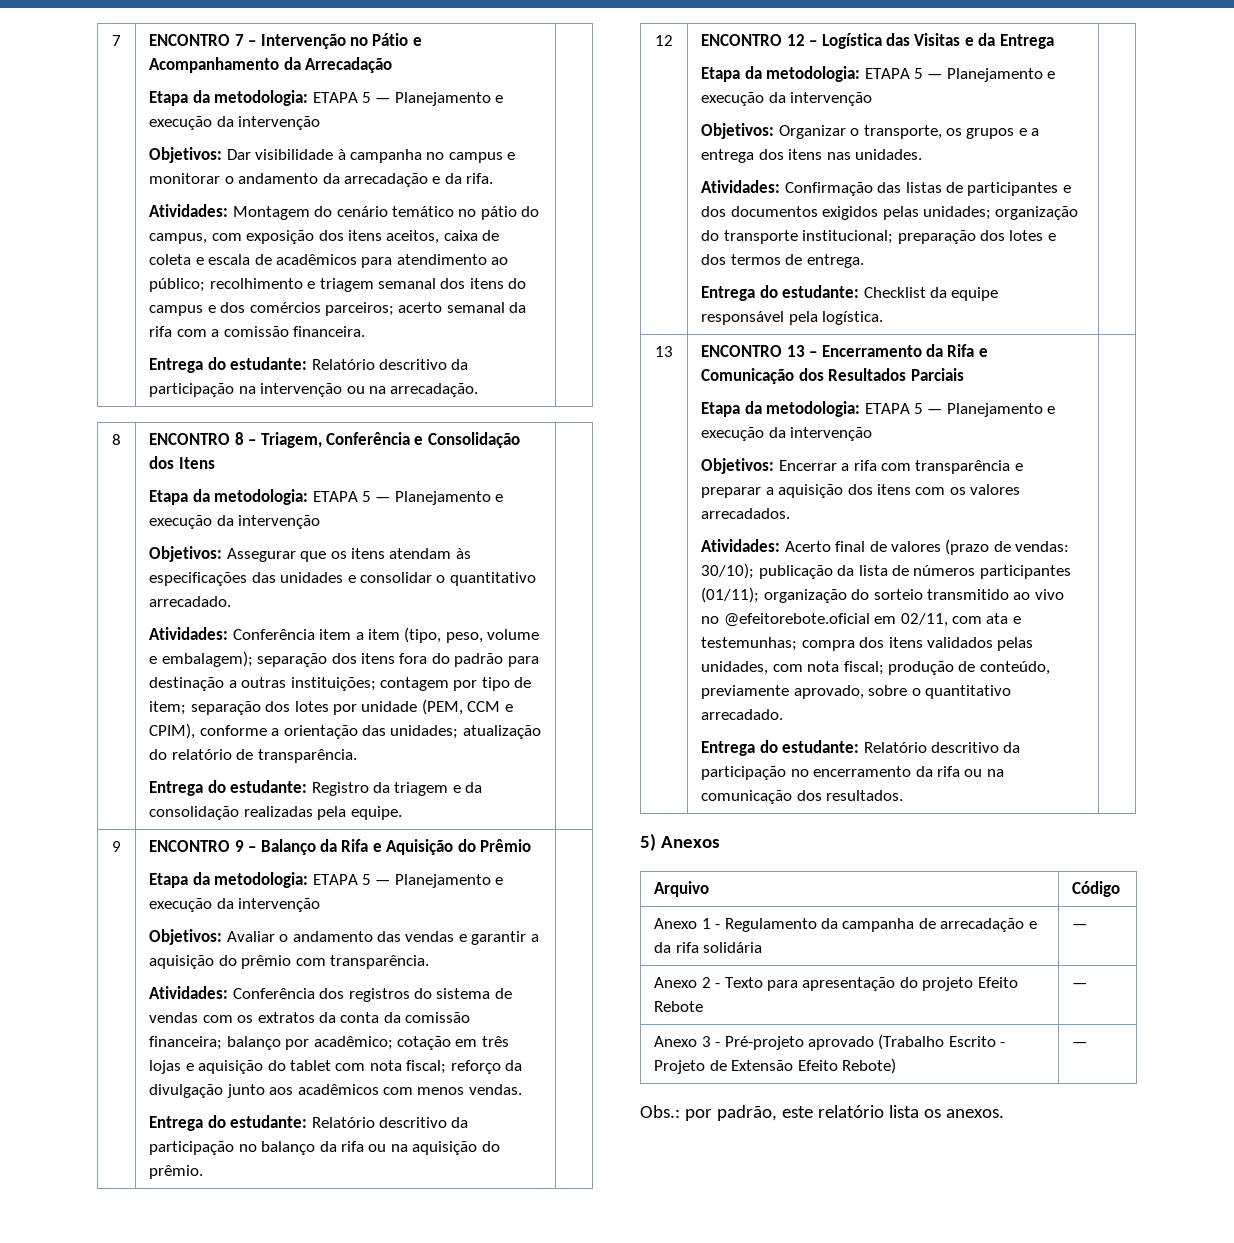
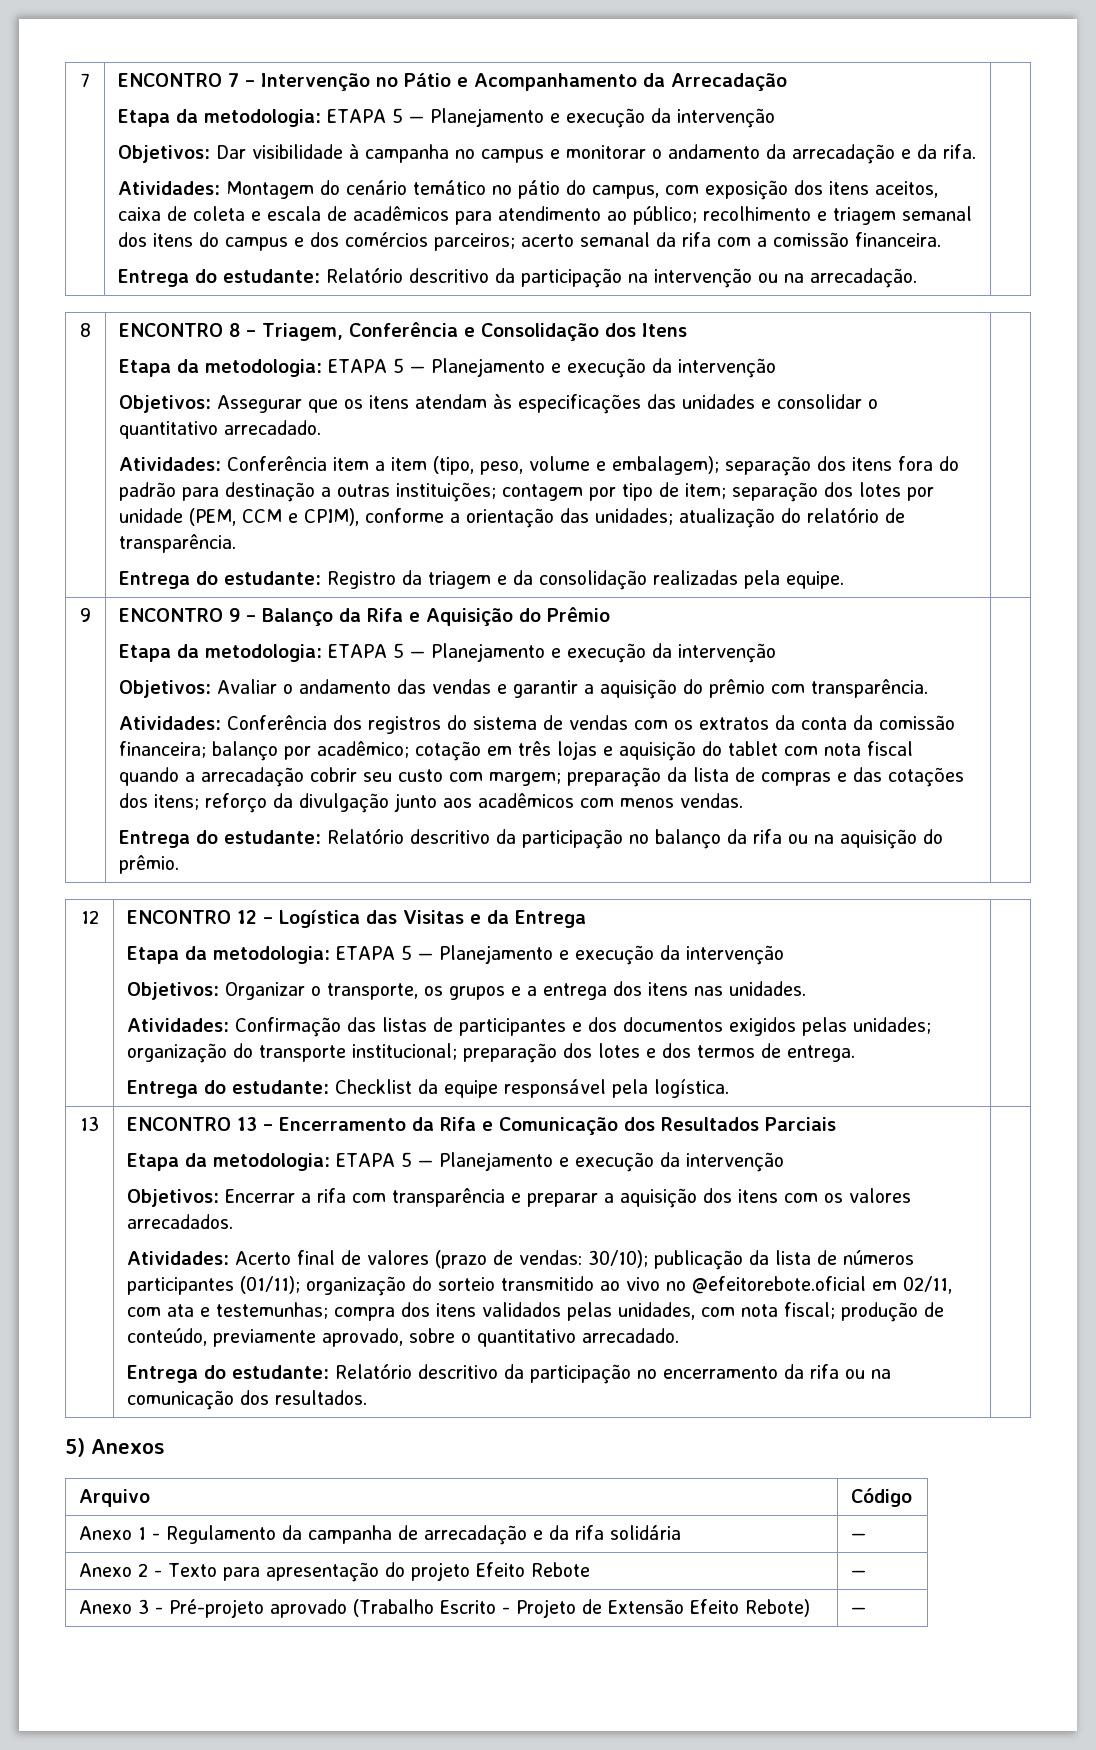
[406,1060,447,1074] fiscal; -> [867,741,914,756] [119,767,965,787] [119,793,200,810] fiscal quando a arrecadação cobrir seu custo com margem; preparação da lista de compras e das cotações dos itens;
[640,1105,1004,1121] // Obs.: por padrão, este relatório lista os anexos. -> (867, 1610) none

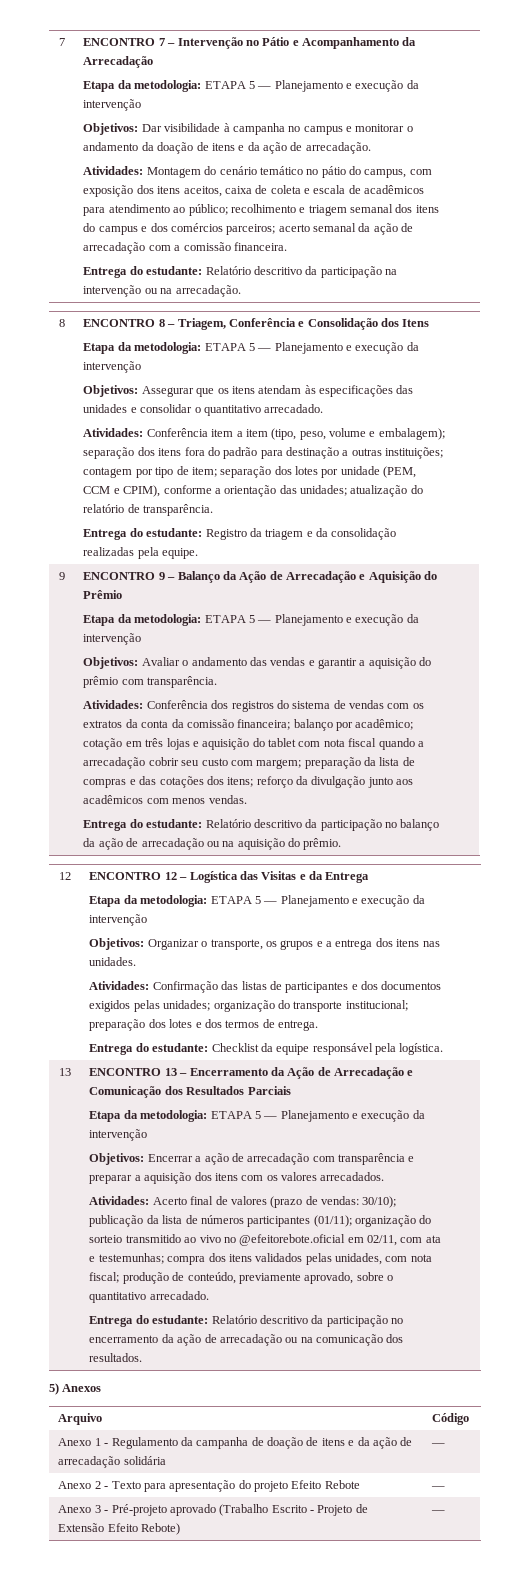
[792,144,977,164] arrecadação e da rifa. -> [157,142,371,154] doação de itens e da ação de arrecadação.
[682,232,712,247] rifa -> [373,223,414,235] [83,242,146,254] ação de arrecadação
[367,608,404,622] Rifa -> [239,571,357,583] Ação de Arrecadação
[753,829,783,844] rifa -> [98,838,204,850] ação de arrecadação
[440,1117,477,1131] Rifa -> [287,1067,405,1079] Ação de Arrecadação
[317,1188,347,1203] rifa -> [204,1153,310,1165] ação de arrecadação
[810,1364,840,1379] rifa -> [177,1334,282,1346] ação de arrecadação
[424,1525,605,1545] arrecadação e da rifa -> [267,1437,413,1449] [58,1456,121,1468] doação de itens e da ação de arrecadação

